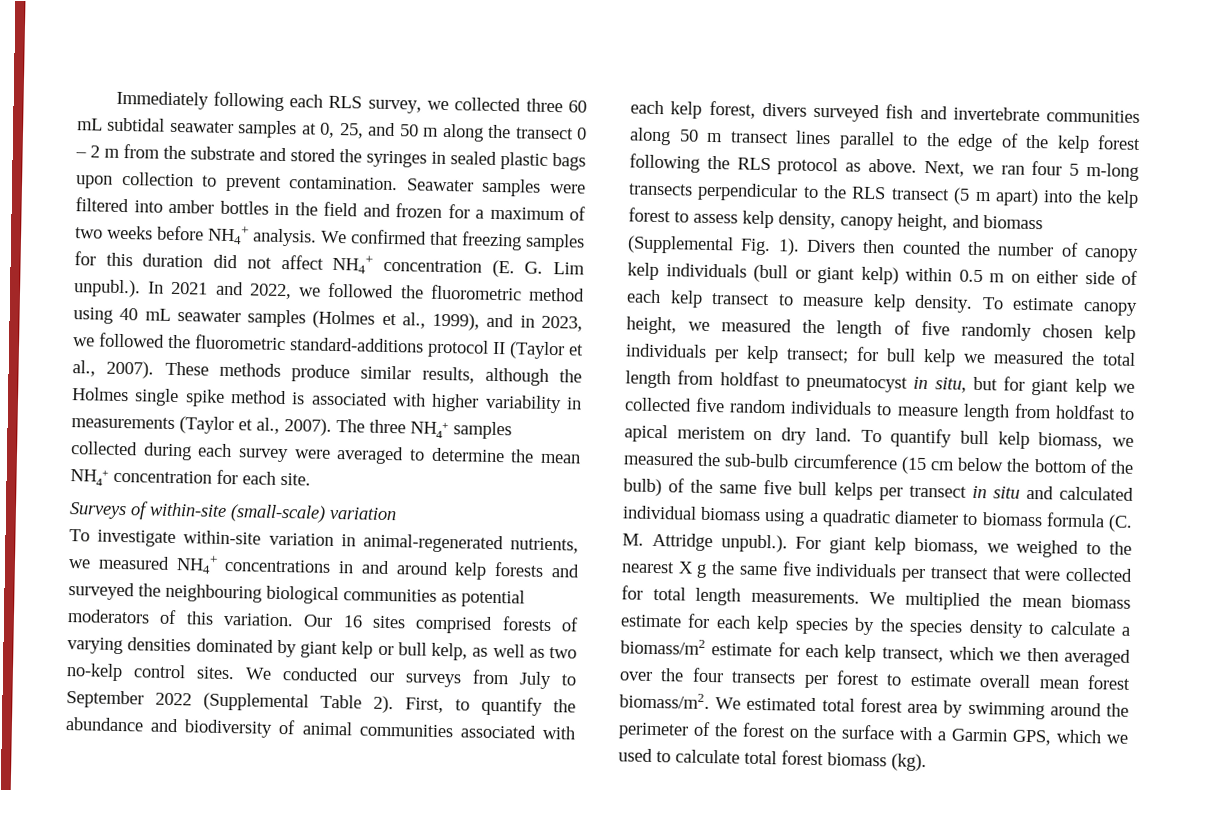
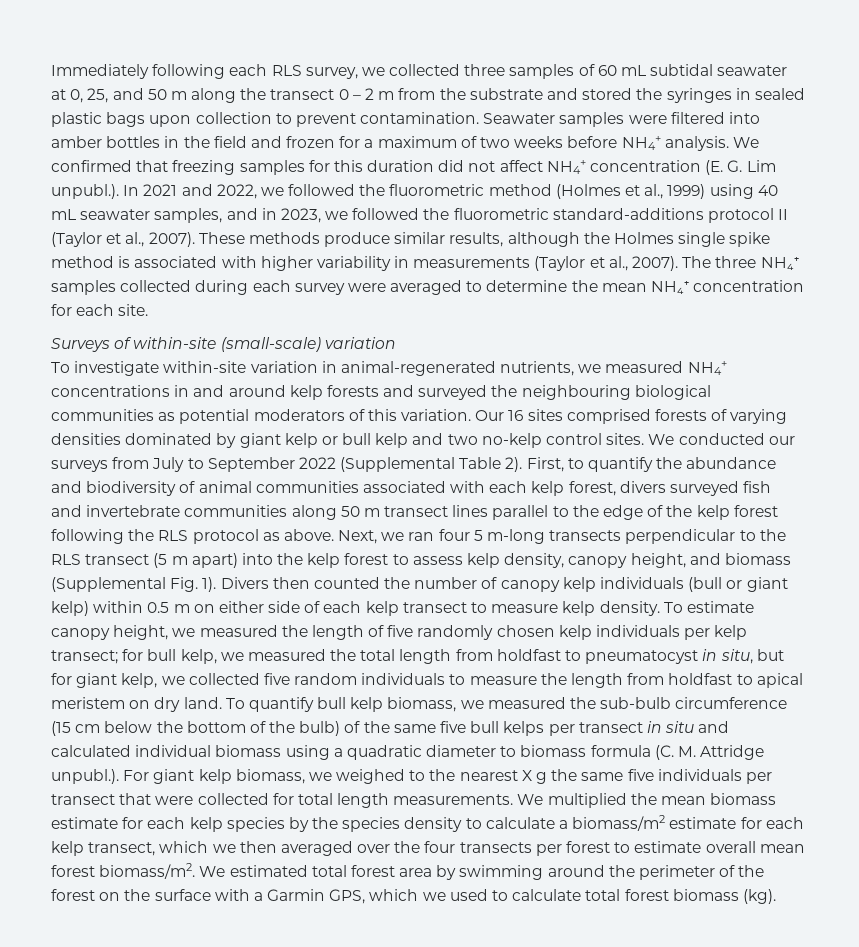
(563, 105) none -> [509,64,595,79] samples of
[237,120,298,139] samples -> (788, 70) none
[73,307,481,331] using 40 mL seawater samples (Holmes et al., 1999), -> [555,184,778,199] [51,208,223,223] (Holmes et al., 1999) using 40 mL seawater samples,
[431,642,545,661] kelp, as well as -> [375,433,444,448] kelp and
[923,348,956,367] kelp -> [180,649,217,664] kelp,
[1074,378,1107,397] kelp -> [121,673,158,688] kelp,
(959, 411) none -> [540,673,567,685] the

